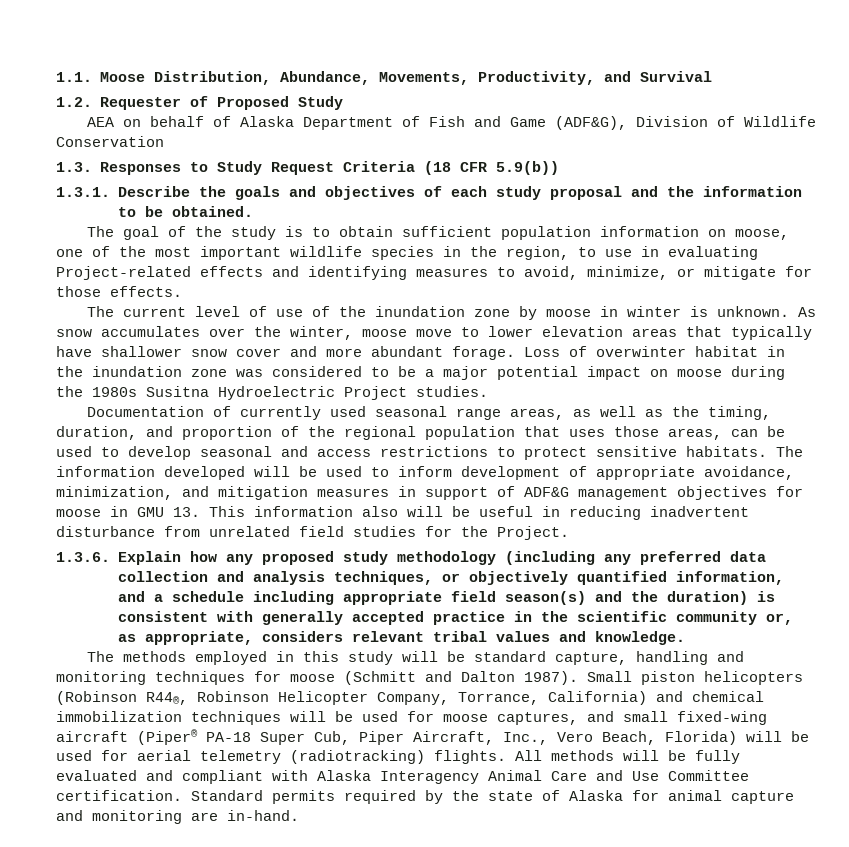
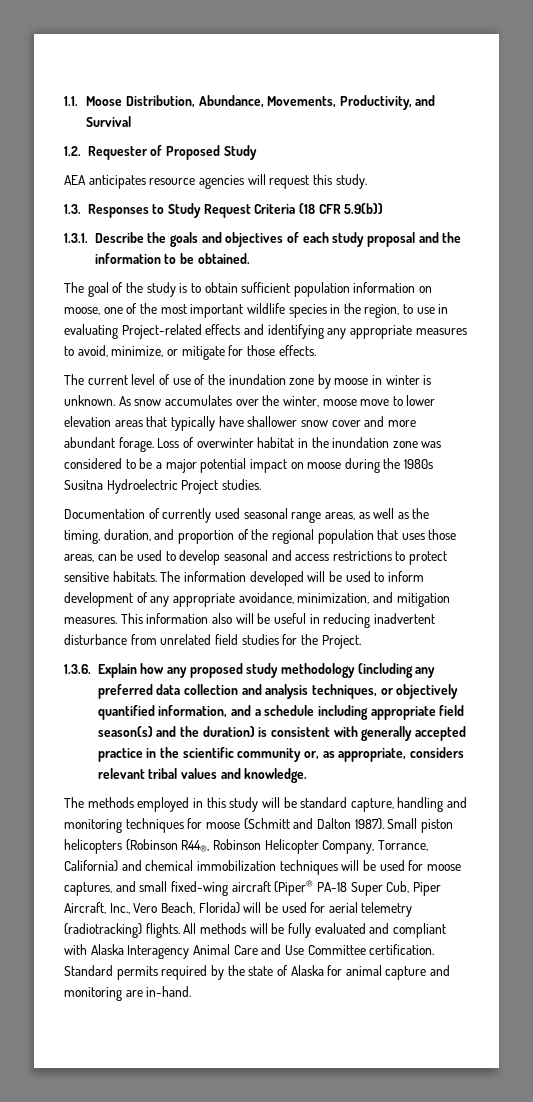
[123,116,817,130] [56,136,164,147] on behalf of Alaska Department of Fish and Game (ADF&G), Division of Wildlife Conservation -> [88,174,367,189] anticipates resource agencies will request this study.
(407, 273) none -> [327,325,412,339] any appropriate
(587, 471) none -> [150,596,170,607] any
[317,486,803,500] [56,506,200,517] measures in support of ADF&G management objectives for moose in GMU 13. -> [64,617,117,624] measures.

